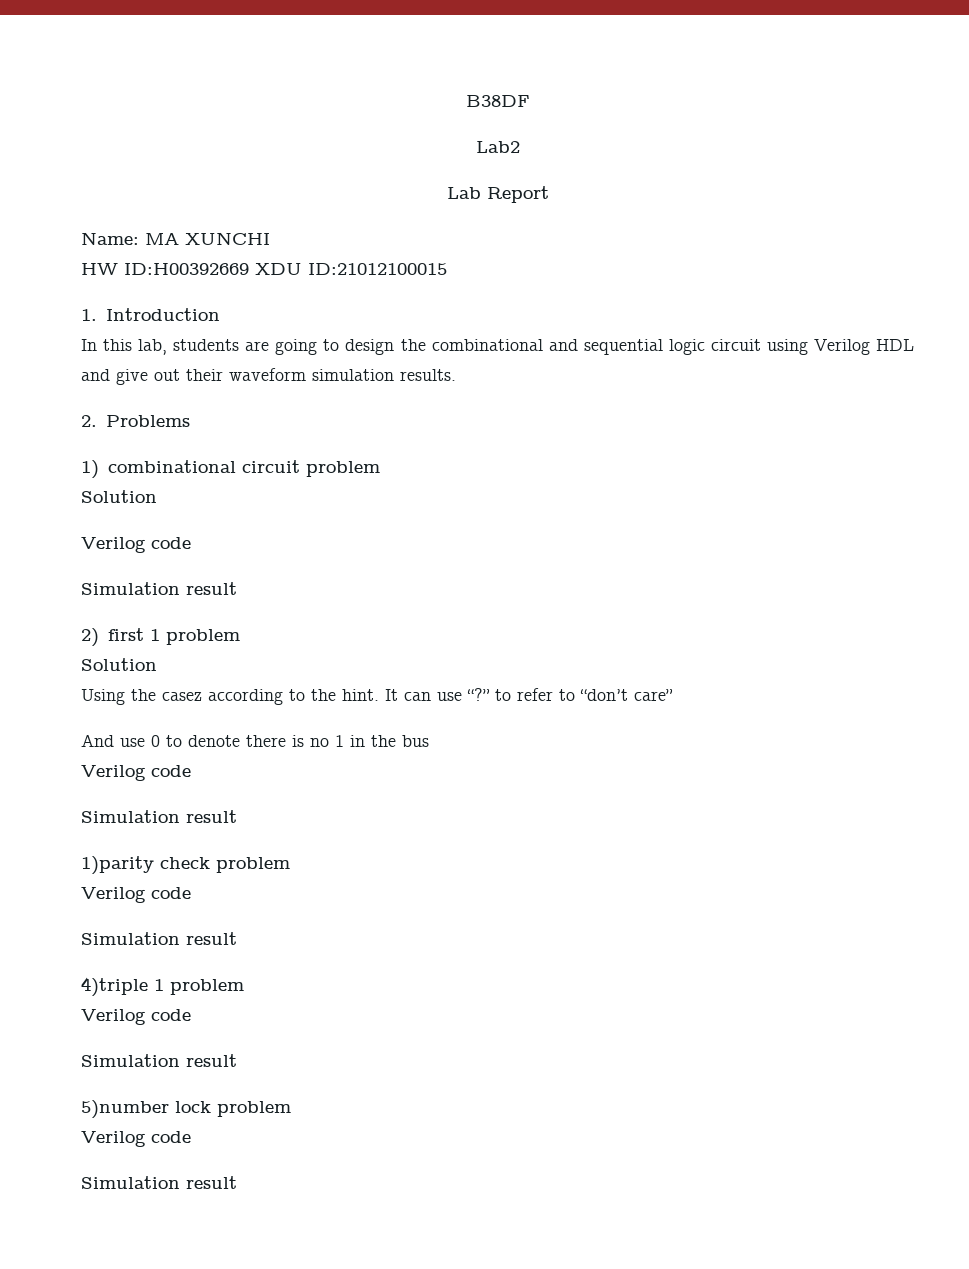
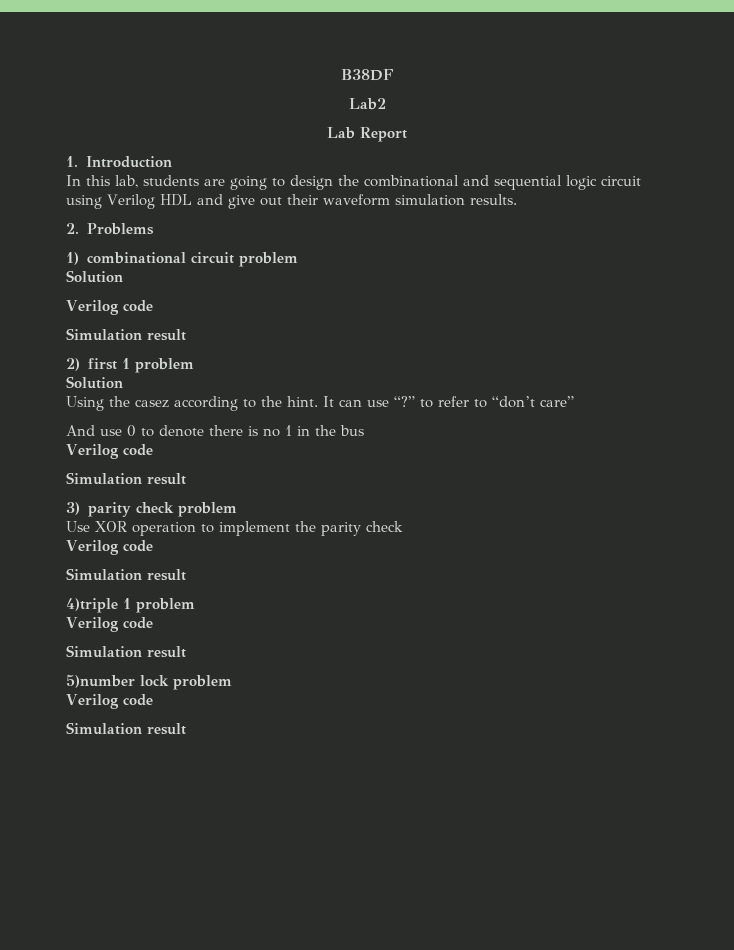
[81,232,270,245] [81,263,447,275] // Name: MA XUNCHI // HW ID:H00392669 XDU ID:21012100015 -> (407, 134) none
[81,856,154,875] 1)parity -> [66,502,131,517] 3) parity
(290, 865) none -> [66,521,403,536] // Use XOR operation to implement the parity check

